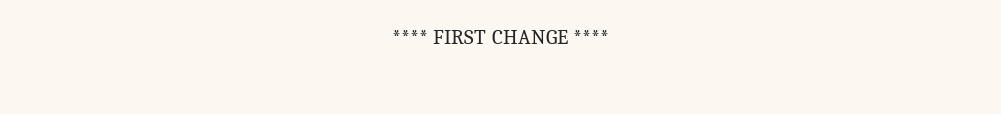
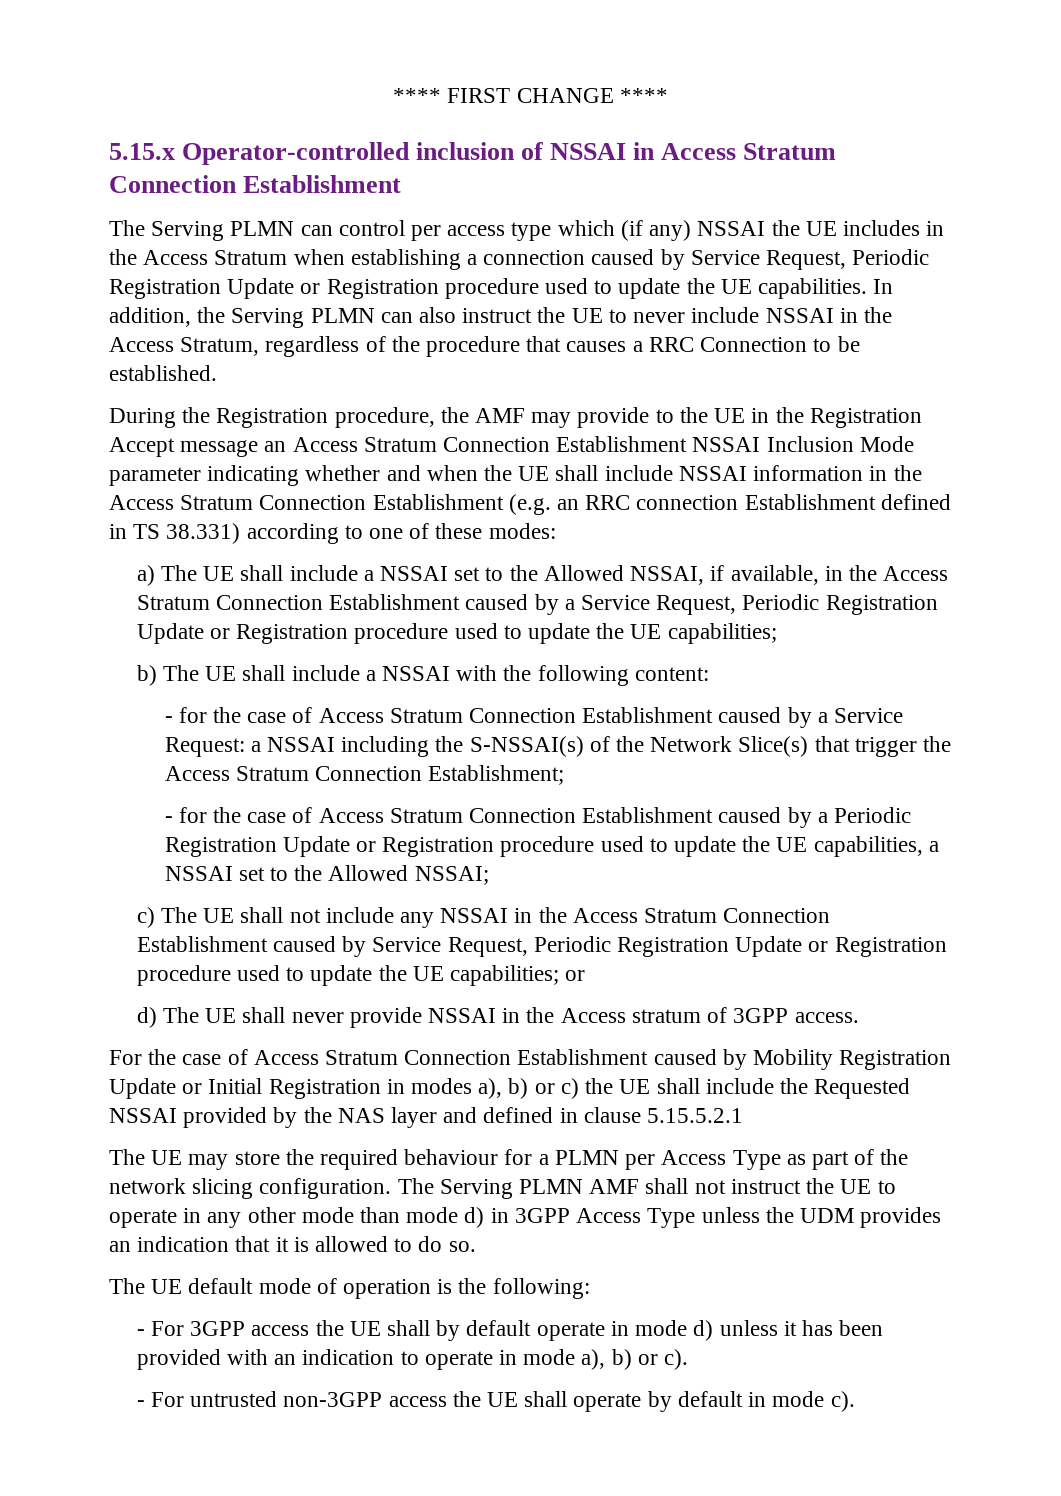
(610, 37) none -> [109,142,837,165] [109,175,402,193] [109,220,945,241] [109,249,930,270] [109,278,894,299] [109,307,892,328] [109,336,860,357] [109,365,217,381] [109,407,922,428] [109,436,914,457] [109,465,922,486] [109,494,951,515] [109,523,556,544] [136,565,949,586] [136,594,938,615] [136,623,777,644] [136,665,709,686] [164,707,904,728] [164,736,952,757] [164,765,565,785] [164,807,912,828] [164,836,939,857] [164,865,489,885] [136,907,831,928] [136,936,947,957] [136,965,586,986] [136,1007,859,1028] [109,1049,952,1070] [109,1078,911,1099] [109,1107,744,1128] [109,1149,909,1170] [109,1178,896,1199] [109,1207,942,1228] [109,1236,476,1252] [109,1278,590,1299] [136,1320,884,1341] [136,1349,689,1370] [136,1391,855,1412] // 5.15.x Operator-controlled inclusion of NSSAI in Access Stratum Connection Establishment // The Serving PLMN can control per access type which (if any) NSSAI the UE includes in the Access Stratum when establishing a connection caused by Service Request, Periodic Registration Update or Registration procedure used to update the UE capabilities. In addition, the Serving PLMN can also instruct the UE to never include NSSAI in the Access Stratum, regardless of the procedure that causes a RRC Connection to be established. // During the Registration procedure, the AMF may provide to the UE in the Registration Accept message an Access Stratum Connection Establishment NSSAI Inclusion Mode parameter indicating whether and when the UE shall include NSSAI information in the Access Stratum Connection Establishment (e.g. an RRC connection Establishment defined in TS 38.331) according to one of these modes: // a) The UE shall include a NSSAI set to the Allowed NSSAI, if available, in the Access Stratum Connection Establishment caused by a Service Request, Periodic Registration Update or Registration procedure used to update the UE capabilities; // b) The UE shall include a NSSAI with the following content: // - for the case of Access Stratum Connection Establishment caused by a Service Request: a NSSAI including the S-NSSAI(s) of the Network Slice(s) that trigger the Access Stratum Connection Establishment; // - for the case of Access Stratum Connection Establishment caused by a Periodic Registration Update or Registration procedure used to update the UE capabilities, a NSSAI set to the Allowed NSSAI; // c) The UE shall not include any NSSAI in the Access Stratum Connection Establishment caused by Service Request, Periodic Registration Update or Registration procedure used to update the UE capabilities; or // d) The UE shall never provide NSSAI in the Access stratum of 3GPP access. // For the case of Access Stratum Connection Establishment caused by Mobility Registration Update or Initial Registration in modes a), b) or c) the UE shall include the Requested NSSAI provided by the NAS layer and defined in clause 5.15.5.2.1 // The UE may store the required behaviour for a PLMN per Access Type as part of the network slicing configuration. The Serving PLMN AMF shall not instruct the UE to operate in any other mode than mode d) in 3GPP Access Type unless the UDM provides an indication that it is allowed to do so. // The UE default mode of operation is the following: // - For 3GPP access the UE shall by default operate in mode d) unless it has been provided with an indication to operate in mode a), b) or c). // - For untrusted non-3GPP access the UE shall operate by default in mode c).

